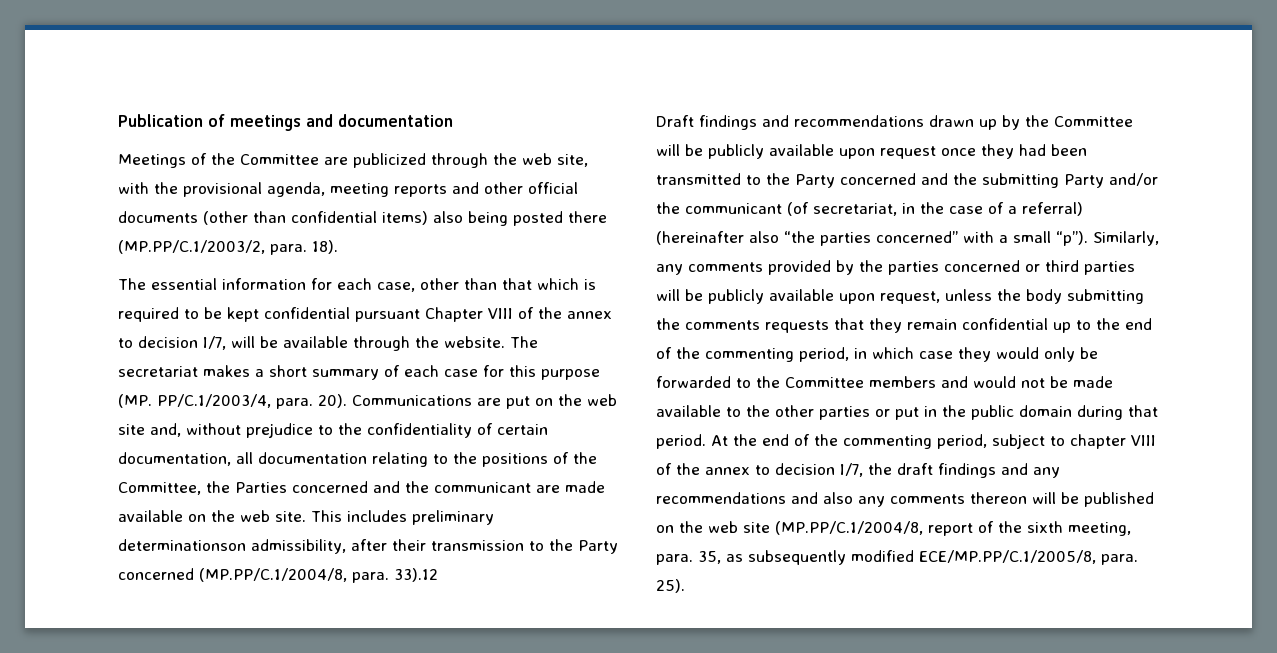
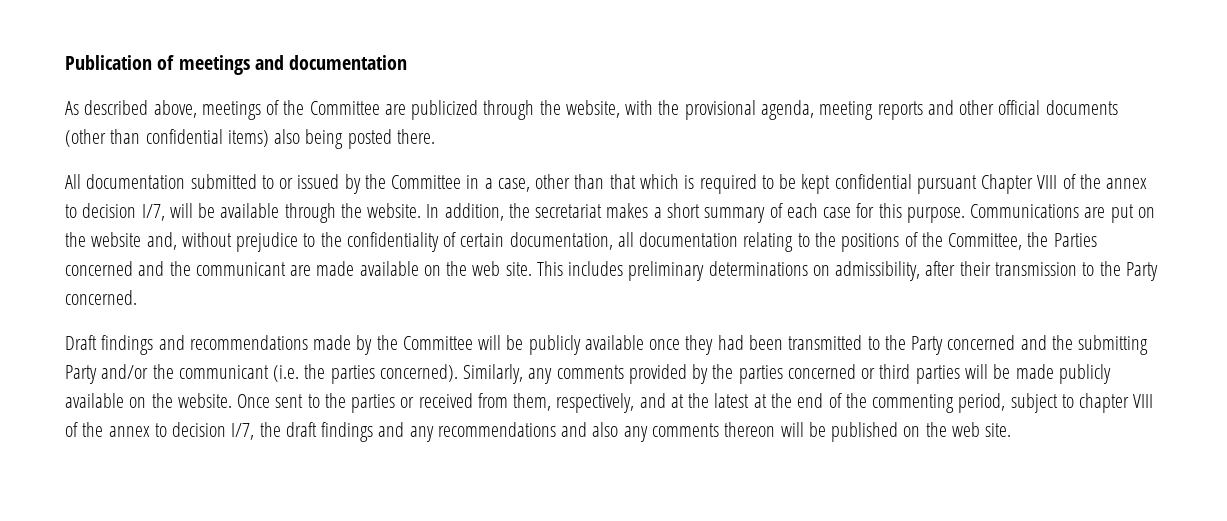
[118,154,186,168] Meetings -> [65,100,261,120] As described above, meetings
[522,153,588,167] web site, -> [565,100,620,118] website,
[568,211,607,223] [118,240,338,255] [118,278,372,290] there (MP.PP/C.1/2003/2, para. 18). // The essential information for each -> [396,129,435,144] [65,174,493,194] there. // All documentation submitted to or issued by the Committee in a
[510,336,538,348] The -> [426,203,530,221] In addition, the
[541,369,600,380] [118,394,347,409] purpose (MP. PP/C.1/2003/4, para. 20). -> [906,207,965,223] purpose.
[586,394,617,406] [118,424,145,435] web site -> [91,232,142,247] website
[118,539,246,551] determinationson -> [708,261,830,276] determinations on
[118,568,438,583] concerned (MP.PP/C.1/2004/8, para. 33).12 -> [65,290,137,305] concerned.
[929,115,997,130] drawn up -> [313,335,352,350] made
[839,146,936,159] upon request -> (644, 342) none
[787,202,1083,216] [656,231,1088,246] (of secretariat, in the case of a referral) (hereinafter also “the parties concerned” with a small “p”). -> [273,364,458,384] (i.e. the parties concerned).
[708,289,1144,304] [656,318,1152,333] [656,347,1098,362] [656,376,1113,388] [656,405,1158,420] [656,434,728,449] publicly available upon request, unless the body submitting the comments requests that they remain confidential up to the end of the commenting period, in which case they would only be forwarded to the Committee members and would not be made available to the other parties or put in the public domain during that period. At -> [1015,364,1111,384] [65,393,767,413] made publicly available on the website. Once sent to the parties or received from them, respectively, and at the latest at
[743,521,1131,536] [656,550,1138,565] [656,579,685,593] site (MP.PP/C.1/2004/8, report of the sixth meeting, para. 35, as subsequently modified ECE/MP.PP/C.1/2005/8, para. 25). -> [985,423,1012,437] site.

